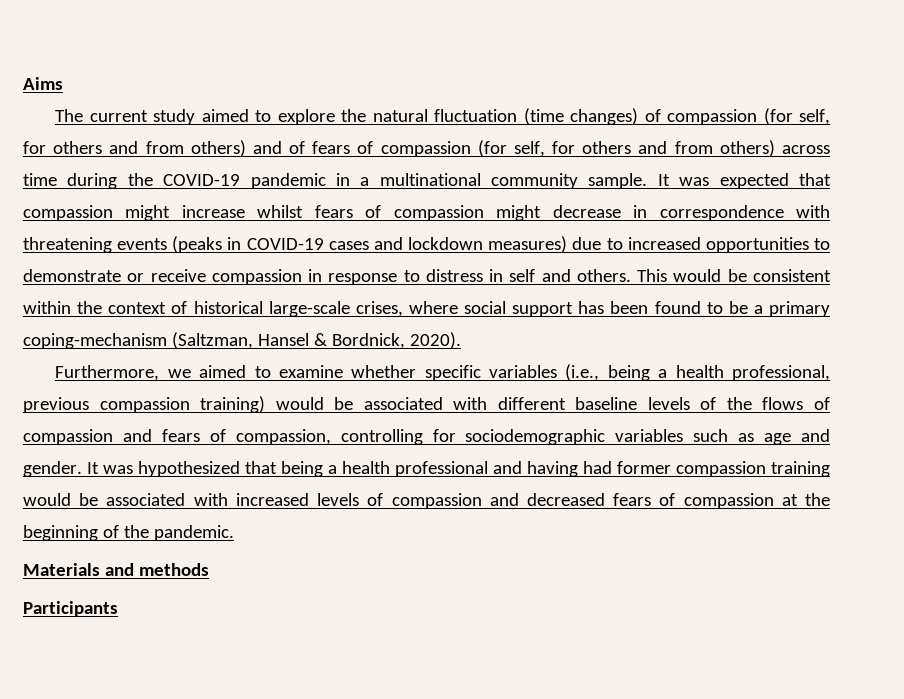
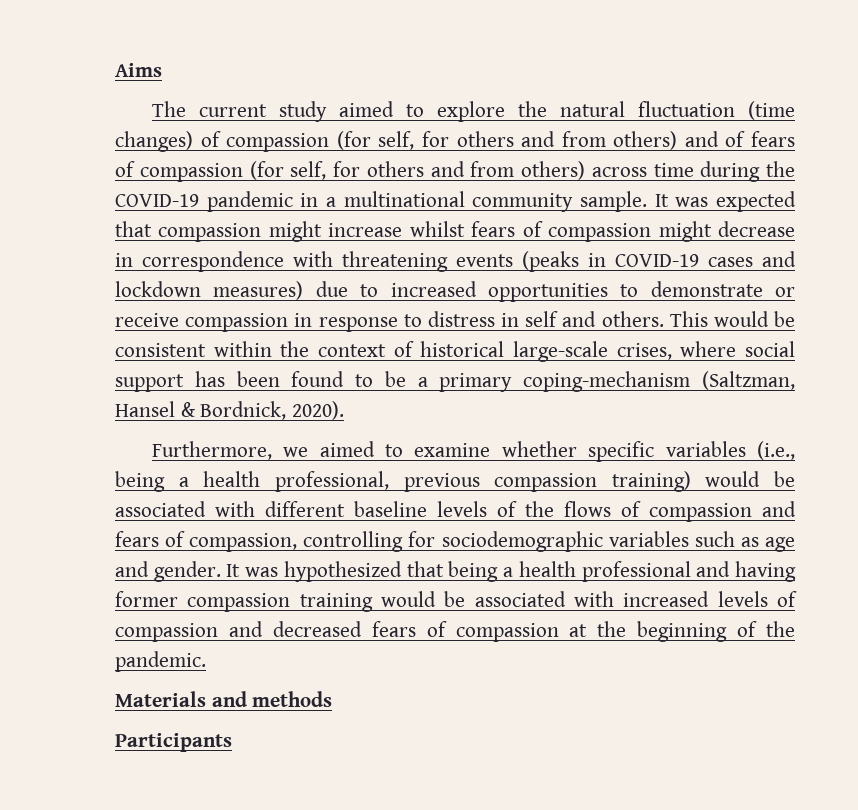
[583,461,612,474] had -> (797, 571) none

